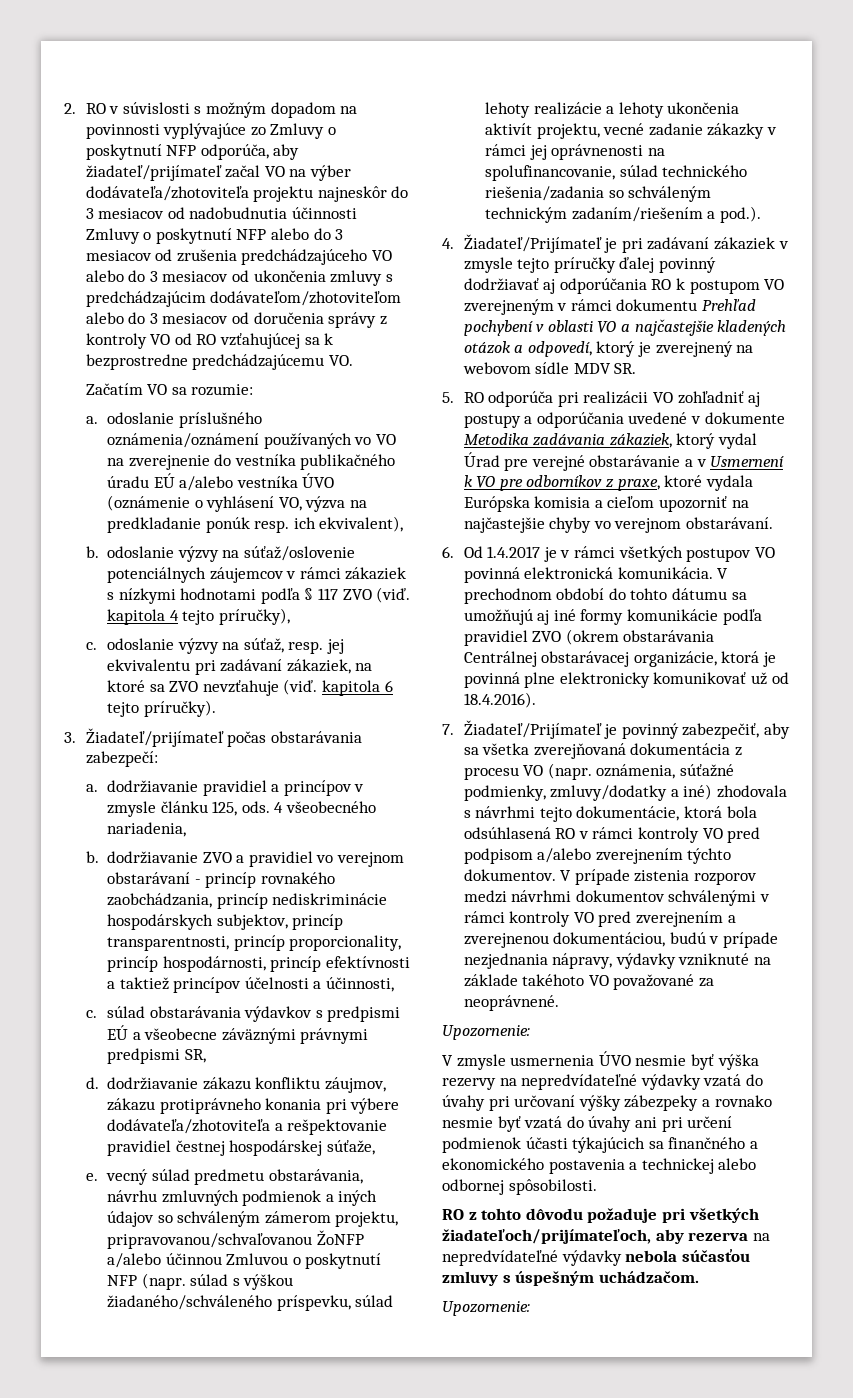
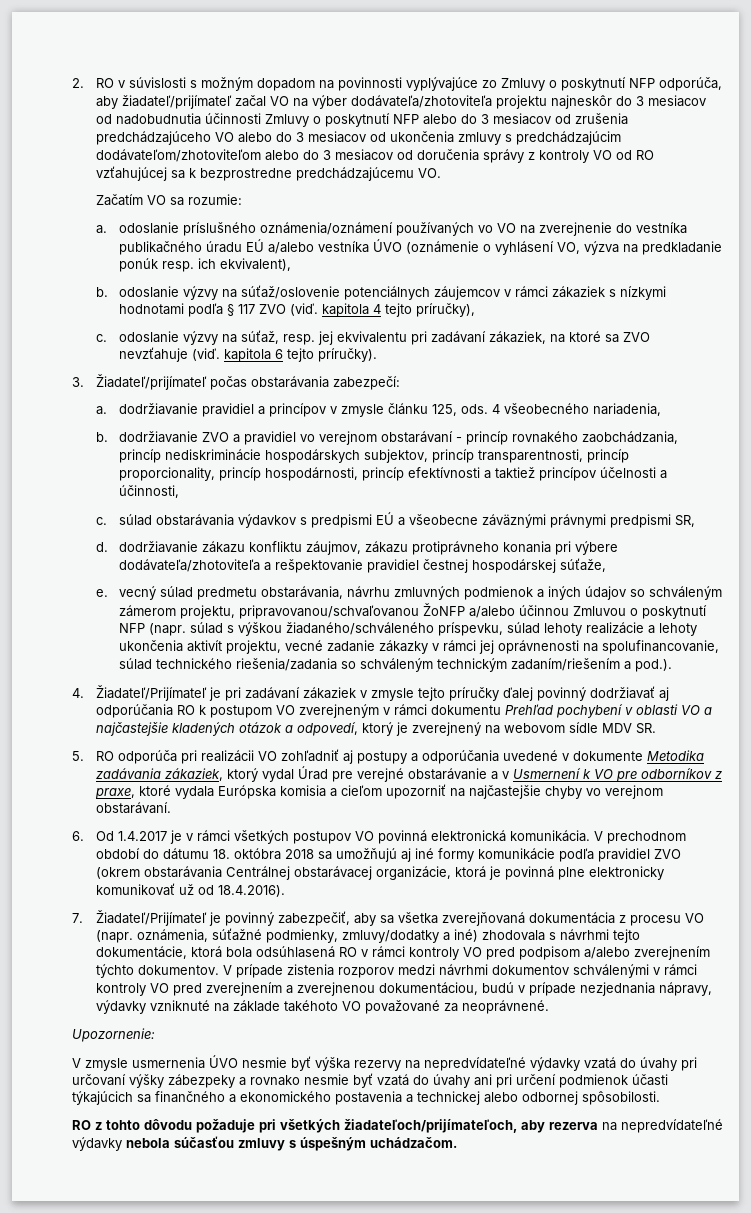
[630,588,727,600] tohto dátumu -> [162,848,314,860] dátumu 18. októbra 2018
[442,1301,530,1316] // Upozornenie: -> (457, 1142) none

